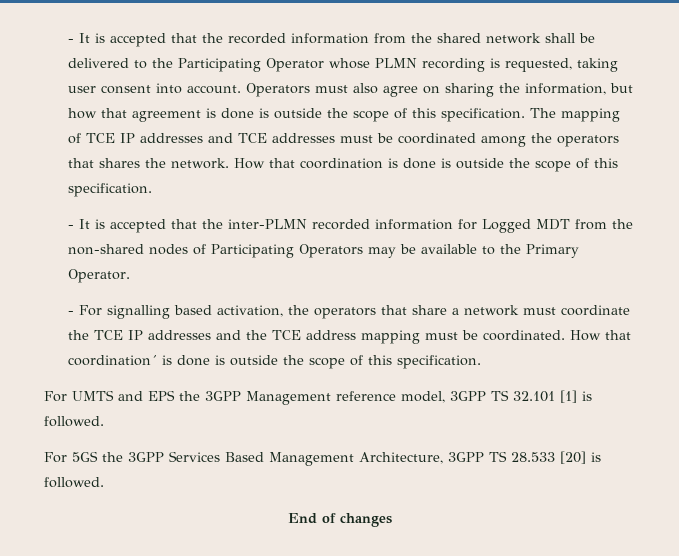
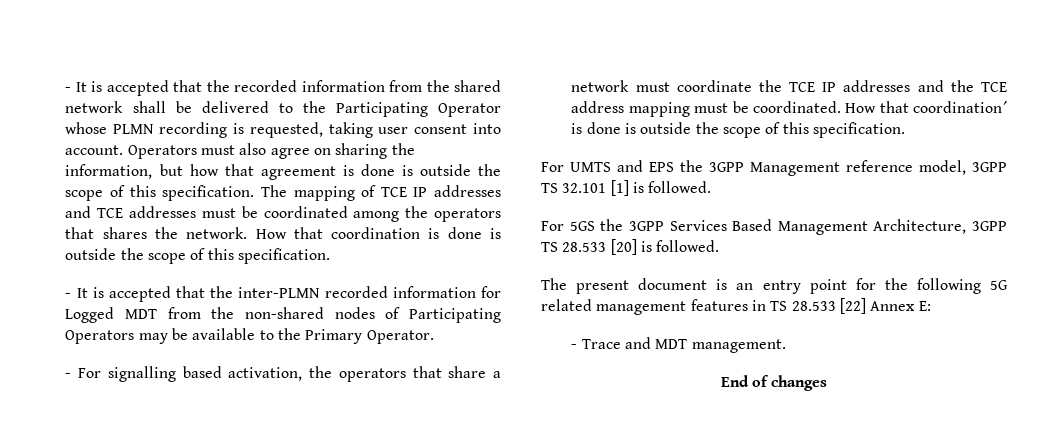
(104, 482) none -> [541,278,1009,294] [541,298,931,315] [571,337,786,353] // The present document is an entry point for the following 5G related management features in TS 28.533 [22] Annex E: // - Trace and MDT management.

